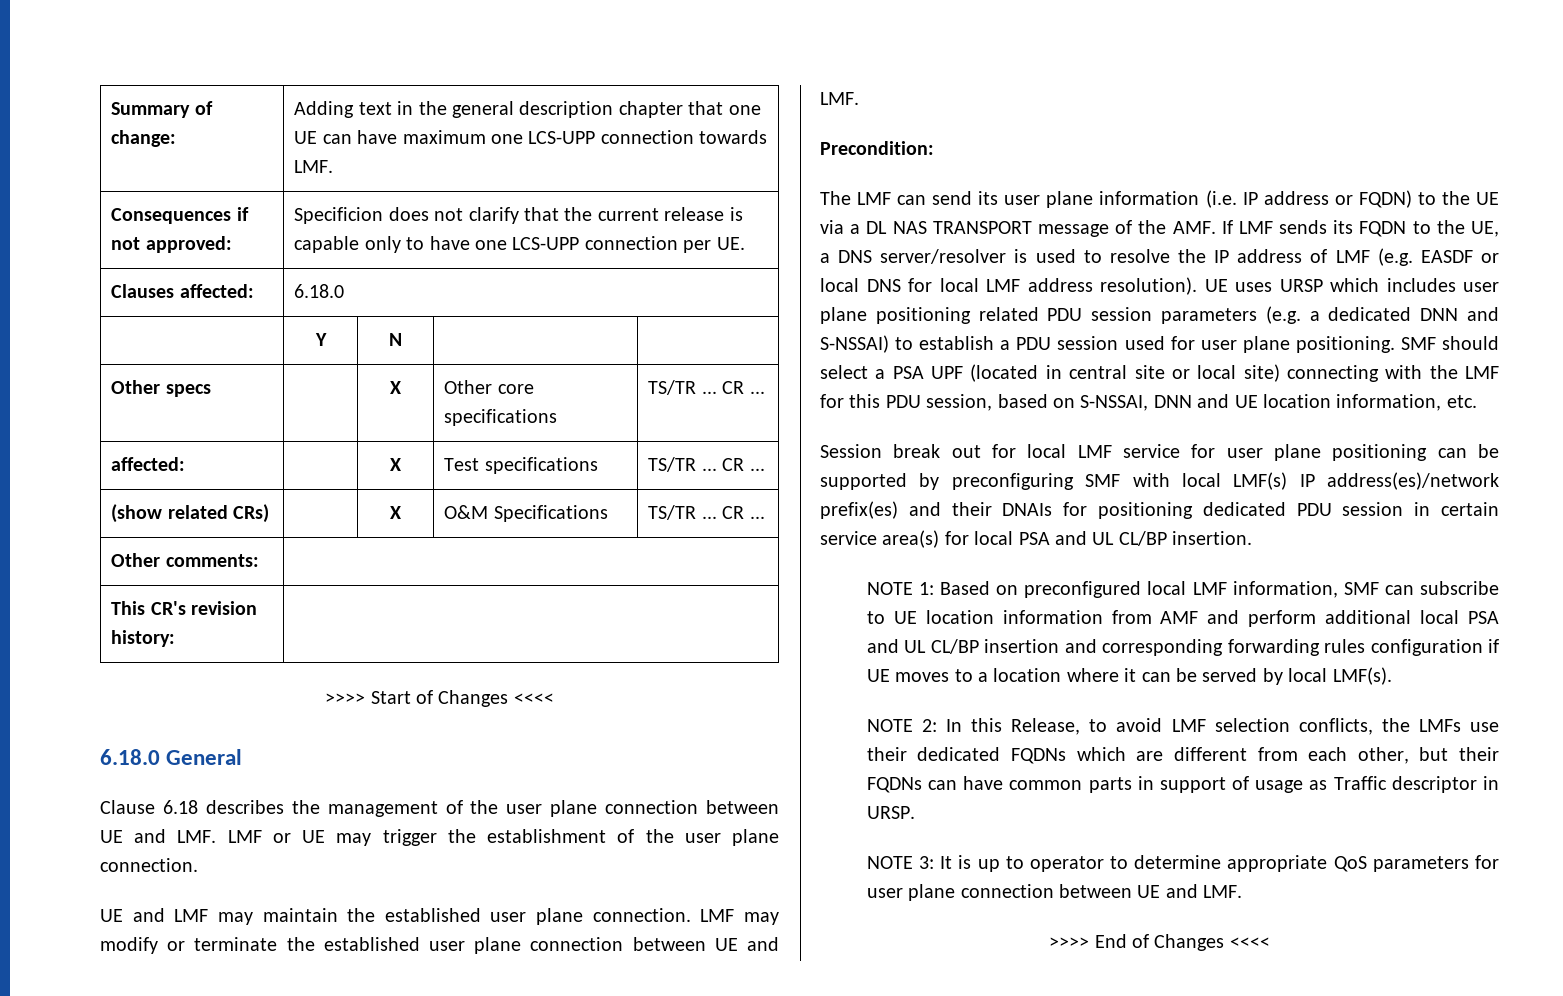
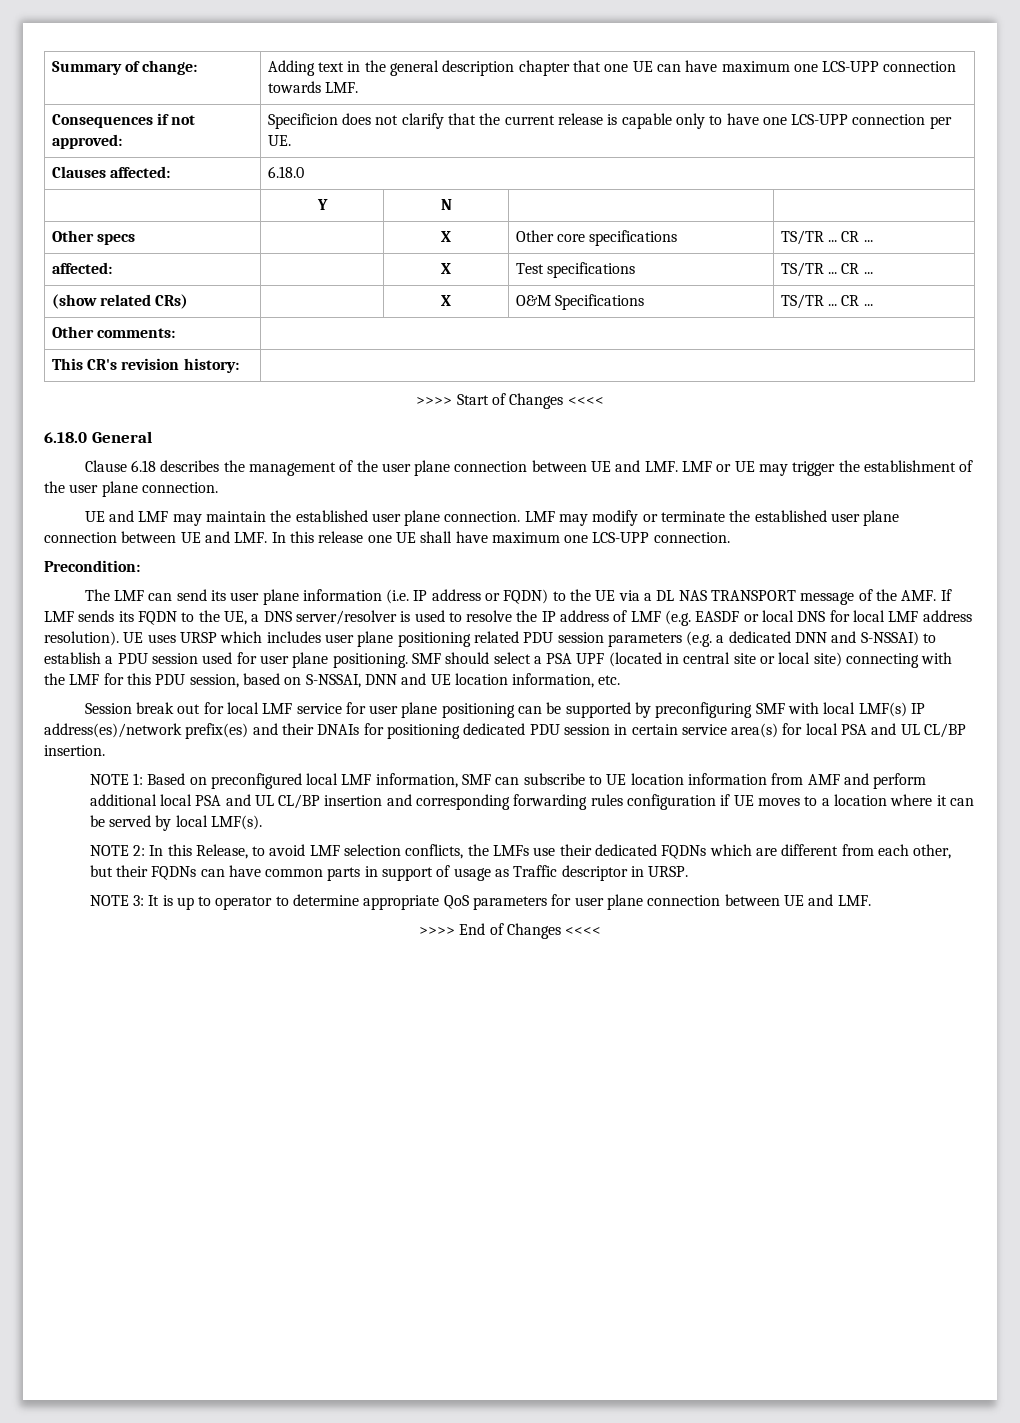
(859, 98) none -> [271,531,730,543] In this release one UE shall have maximum one LCS-UPP connection.

